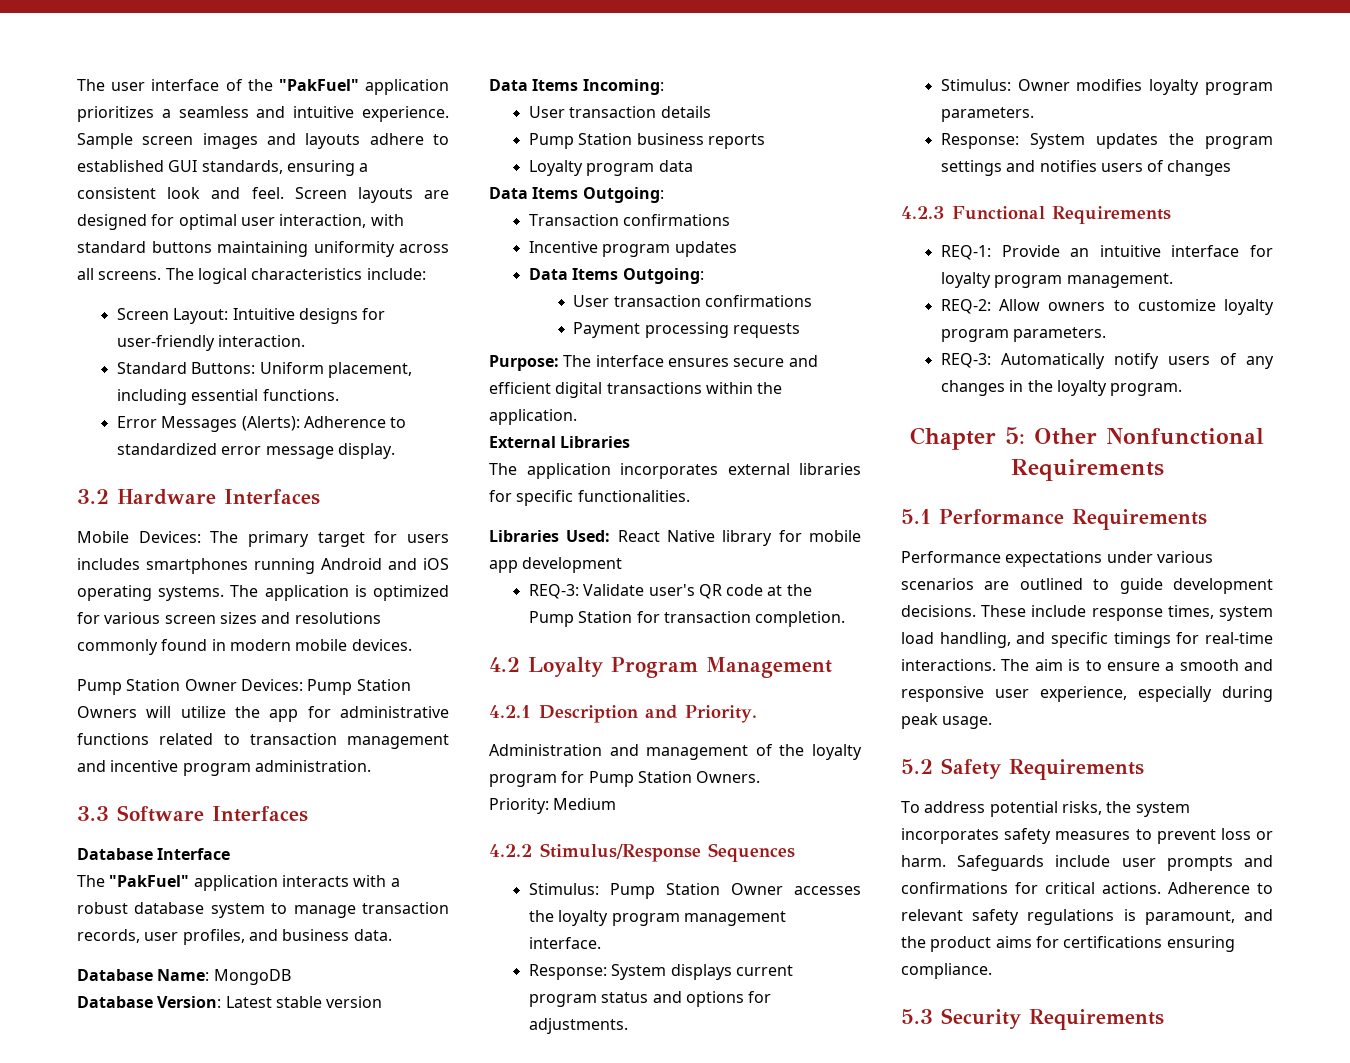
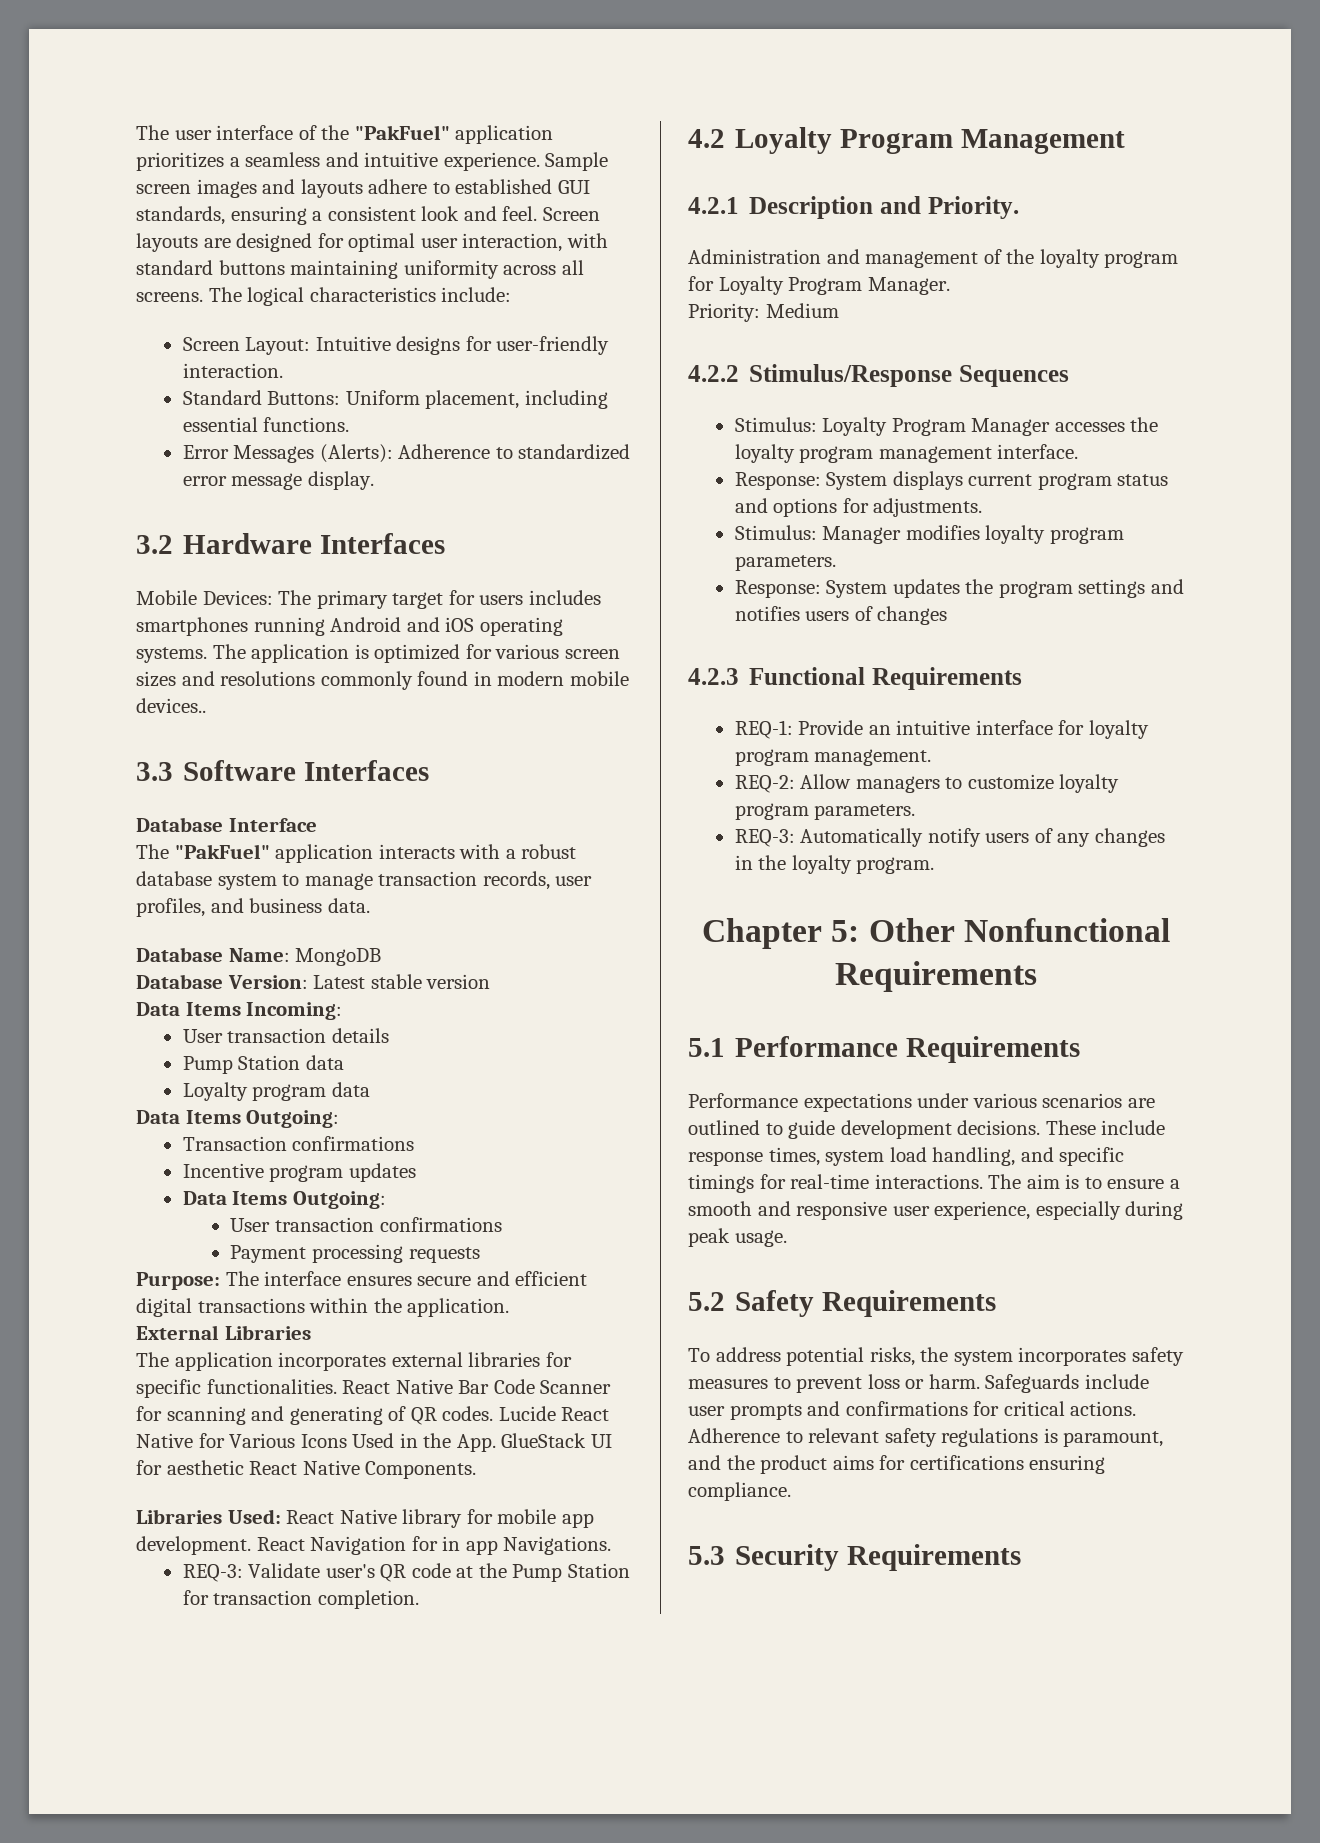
[351,639,412,651] [77,679,411,695] [77,706,449,722] [77,733,449,749] [77,760,371,776] devices. // Pump Station Owner Devices: Pump Station Owners will utilize the app for administrative functions related to transaction management and incentive program administration. -> [136,698,206,713] devices..
[636,133,765,149] business reports -> [305,1055,344,1070] data
(690, 496) none -> [342,1379,612,1394] [136,1406,610,1425] [136,1433,612,1452] [136,1460,477,1479] React Native Bar Code Scanner for scanning and generating of QR codes. Lucide React Native for Various Icons Used in the App. GlueStack UI for aesthetic React Native Components.
[522,557,623,573] development -> [136,1536,612,1555] development. React Navigation for in app Navigations.
[588,771,761,787] Pump Station Owners. -> [718,276,950,295] Loyalty Program Manager.
[609,883,783,899] Pump Station Owner -> [822,417,1051,436] Loyalty Program Manager
[1017,79,1070,91] Owner -> [822,526,902,544] Manager
[1048,302,1106,311] owners -> [855,776,940,793] managers

